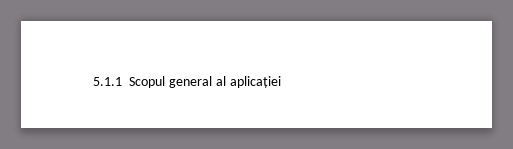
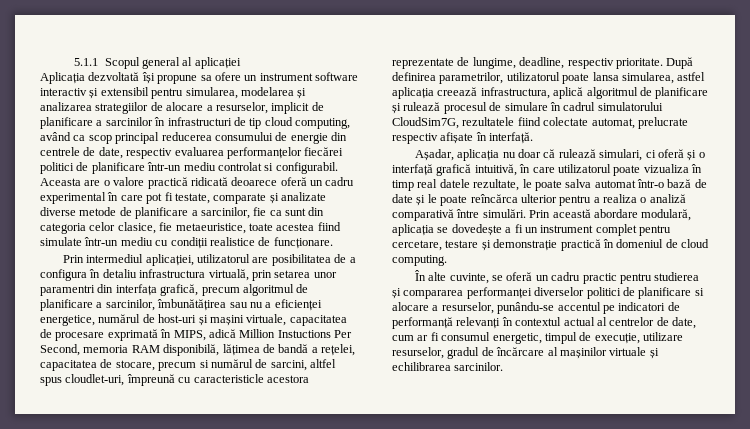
(281, 82) none -> [40,72,358,84] [40,87,307,99] [40,102,324,114] [40,117,350,129] [40,132,347,144] [40,147,344,159] [40,162,338,174] [40,177,355,189] [40,192,326,204] [40,207,325,219] [40,222,341,234] [40,237,333,249] [62,254,356,266] [40,269,337,281] [40,284,309,296] [40,299,322,311] [40,314,347,326] [40,329,352,341] [40,344,355,356] [40,359,336,371] [40,374,309,386] [392,57,694,69] [392,72,706,84] [392,87,709,99] [392,102,663,114] [392,117,688,129] [392,132,534,144] [414,149,705,161] [392,164,702,176] [392,179,707,191] [392,194,686,206] [392,209,692,221] [392,224,671,236] [392,239,709,251] [392,255,447,266] [414,270,700,284] [392,287,704,299] [392,302,680,314] [392,317,696,329] [392,332,683,344] [392,347,659,359] [392,362,504,371] // Aplicația dezvoltată își propune sa ofere un instrument software interactiv și extensibil pentru simularea, modelarea și analizarea strategiilor de alocare a resurselor, implicit de planificare a sarcinilor în infrastructuri de tip cloud computing, având ca scop principal reducerea consumului de energie din centrele de date, respectiv evaluarea performanțelor fiecărei politici de planificare într-un mediu controlat si configurabil. Aceasta are o valore practică ridicată deoarece oferă un cadru experimental în care pot fi testate, comparate și analizate diverse metode de planificare a sarcinilor, fie ca sunt din categoria celor clasice, fie metaeuristice, toate acestea fiind simulate într-un mediu cu condiții realistice de funcționare. // Prin intermediul aplicației, utilizatorul are posibilitatea de a configura în detaliu infrastructura virtuală, prin setarea unor paramentri din interfața grafică, precum algoritmul de planificare a sarcinilor, îmbunătățirea sau nu a eficienței energetice, numărul de host-uri și mașini virtuale, capacitatea de procesare exprimată în MIPS, adică Million Instuctions Per Second, memoria RAM disponibilă, lățimea de bandă a rețelei, capacitatea de stocare, precum si numărul de sarcini, altfel spus cloudlet-uri, împreună cu caracteristicle acestora reprezentate de lungime, deadline, respectiv prioritate. După definirea parametrilor, utilizatorul poate lansa simularea, astfel aplicația creează infrastructura, aplică algoritmul de planificare și rulează procesul de simulare în cadrul simulatorului CloudSim7G, rezultatele fiind colectate automat, prelucrate respectiv afișate în interfață. // Așadar, aplicația nu doar că rulează simulari, ci oferă și o interfață grafică intuitivă, în care utilizatorul poate vizualiza în timp real datele rezultate, le poate salva automat într-o bază de date și le poate reîncărca ulterior pentru a realiza o analiză comparativă între simulări. Prin această abordare modulară, aplicația se dovedește a fi un instrument complet pentru cercetare, testare și demonstrație practică în domeniul de cloud computing. // În alte cuvinte, se oferă un cadru practic pentru studierea și compararea performanței diverselor politici de planificare si alocare a resurselor, punându-se accentul pe indicatori de performanță relevanți în contextul actual al centrelor de date, cum ar fi consumul energetic, timpul de execuție, utilizare resurselor, gradul de încărcare al mașinilor virtuale și echilibrarea sarcinilor.

